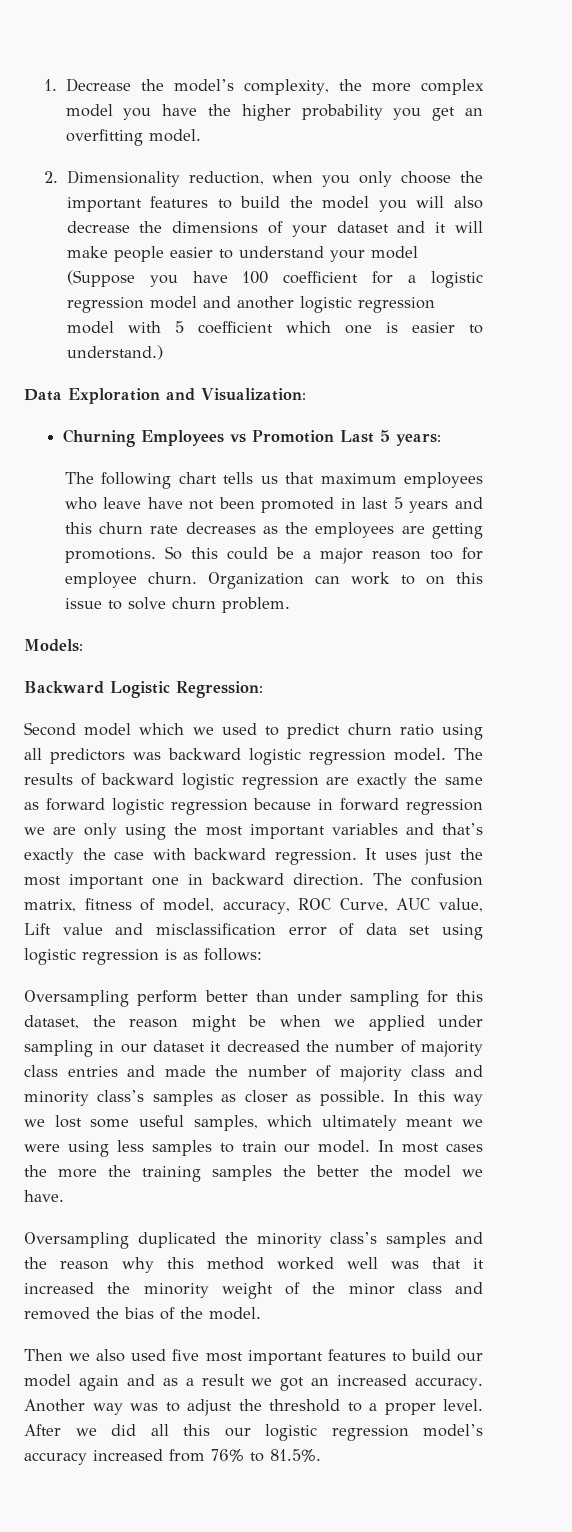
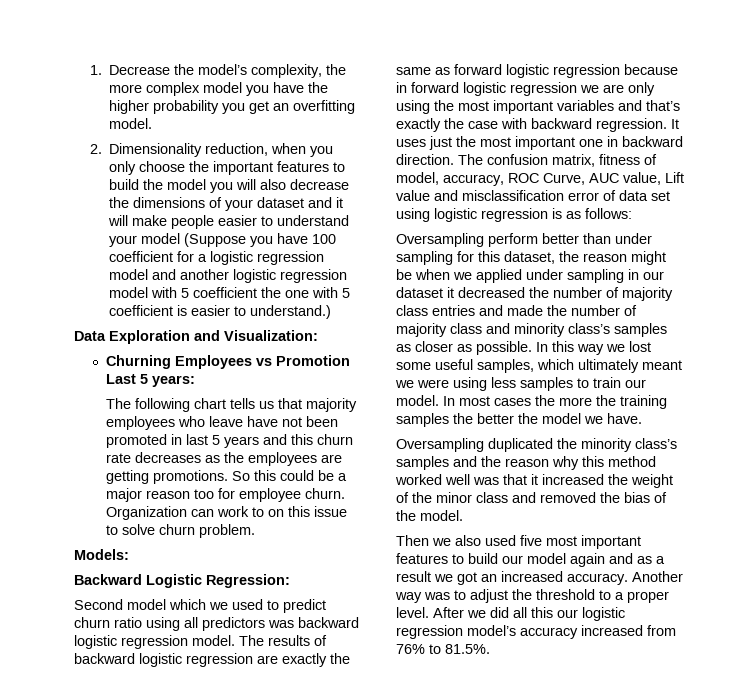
[285,321,372,334] which one -> [261,287,351,298] [109,305,174,316] the one with 5 coefficient
[320,473,397,484] maximum -> [305,398,357,412] majority
(400, 804) none -> [463,82,506,96] logistic
[143,1283,209,1298] minority -> (628, 479) none

